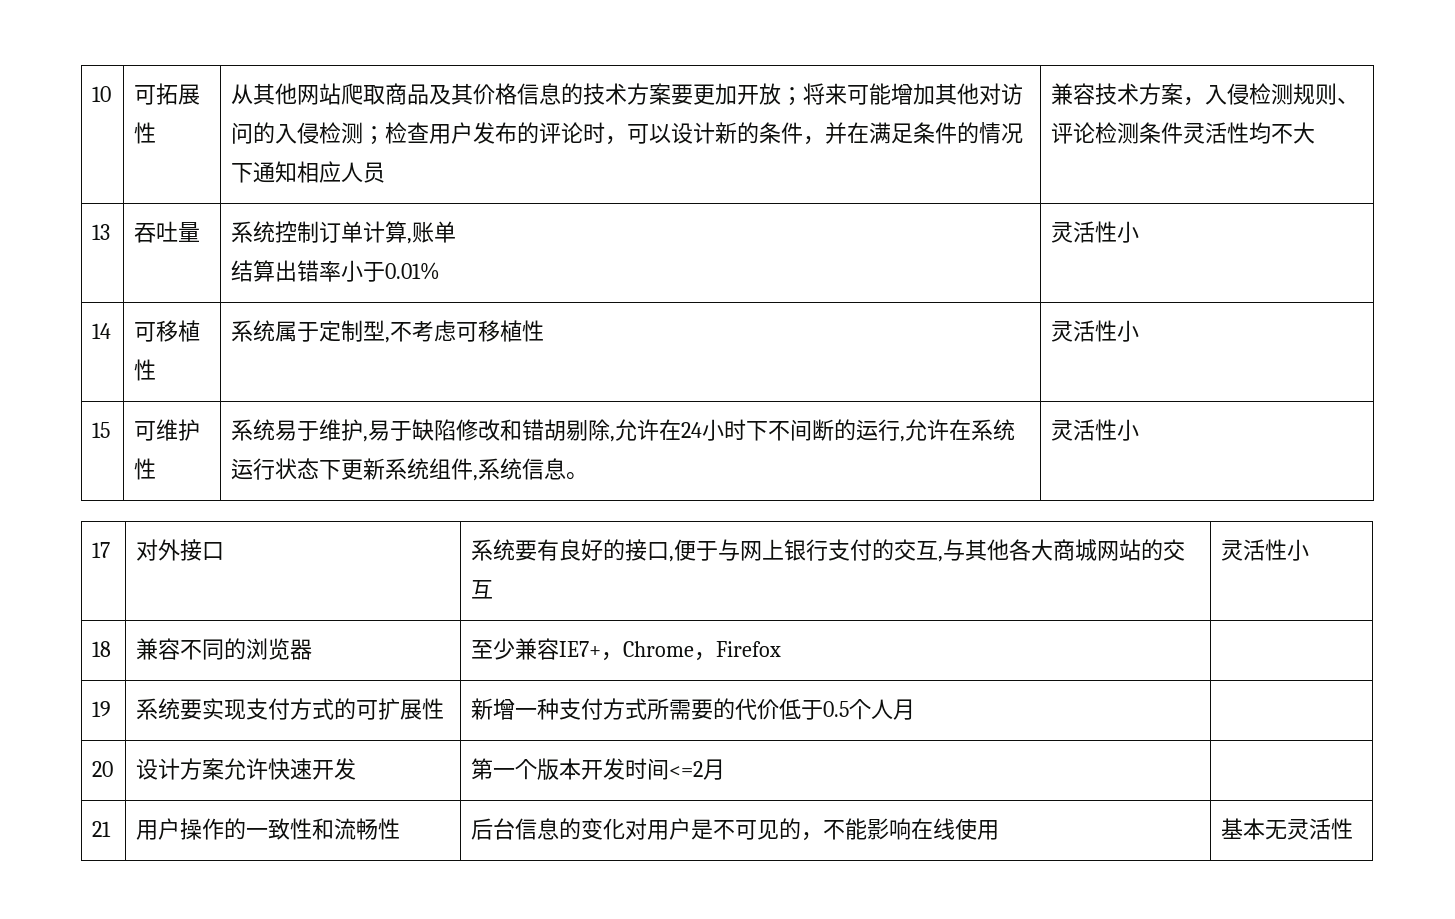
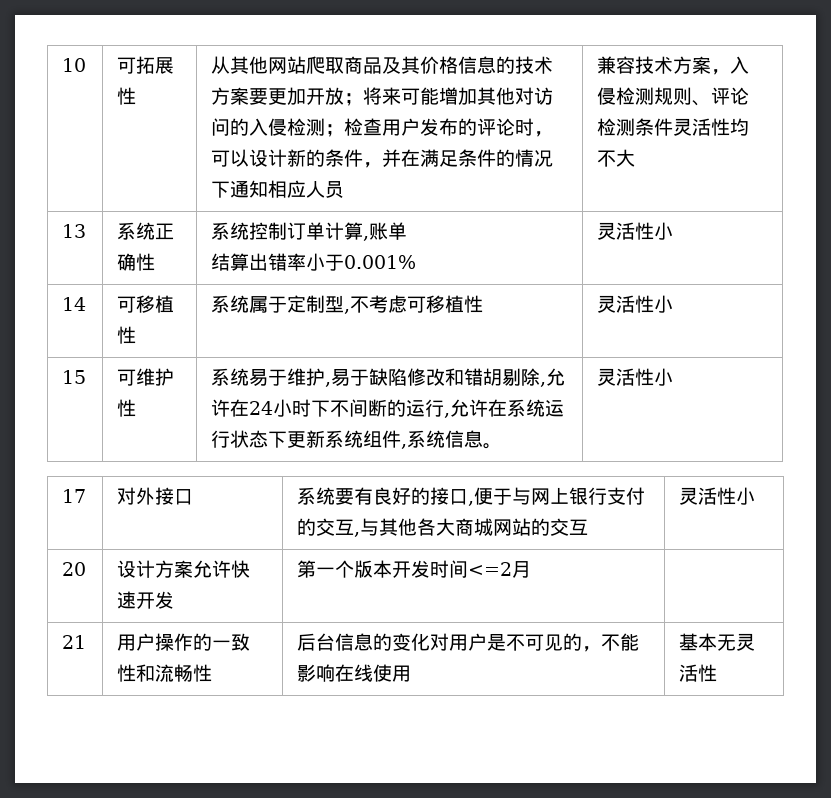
[134,221,201,243] 吞吐量 -> [117,222,175,240] [117,253,156,271] 系统正确性
[385,262,441,280] 0.01% -> [344,255,417,269] 0.001%
[92,641,112,657] [136,638,313,660] [471,638,782,661] [92,701,112,717] [136,698,445,720] [471,698,916,720] // 18 | 兼容不同的浏览器 | 至少兼容IE7+，Chrome，Firefox | // 19 | 系统要实现支付方式的可扩展性 | 新增一种支付方式所需要的代价低于0.5个人月 | -> (756, 496) none

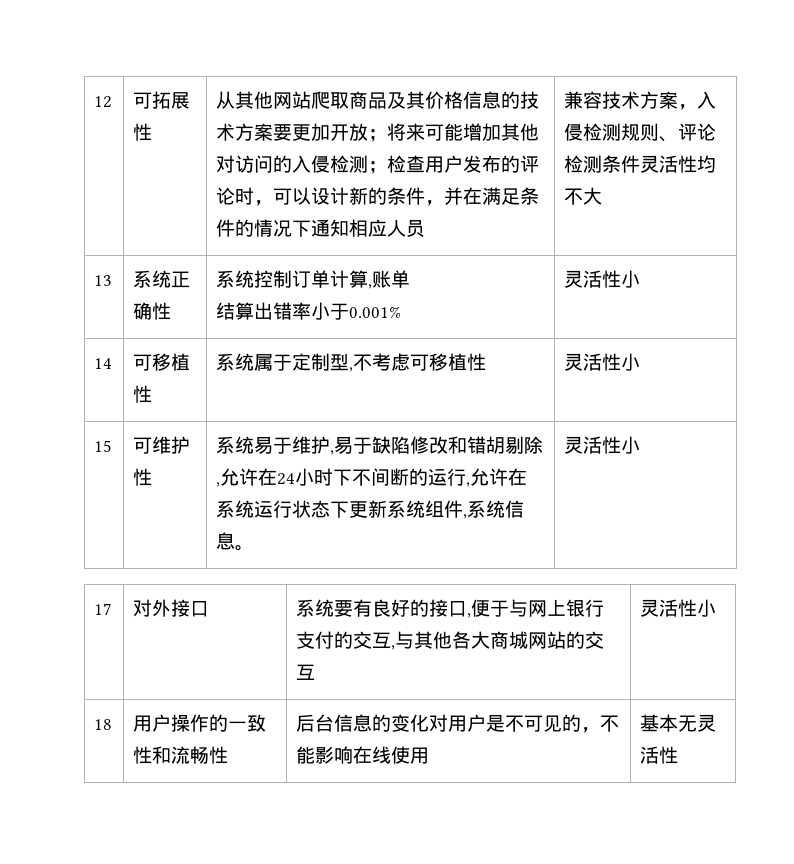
[62,58,87,72] 10 -> [94,96,113,108] 12
[62,562,87,576] [117,560,251,578] [117,591,175,609] [297,560,532,578] [62,635,87,649] 20 | 设计方案允许快速开发 | 第一个版本开发时间<=2月 | // 21 -> [94,719,113,730] 18

